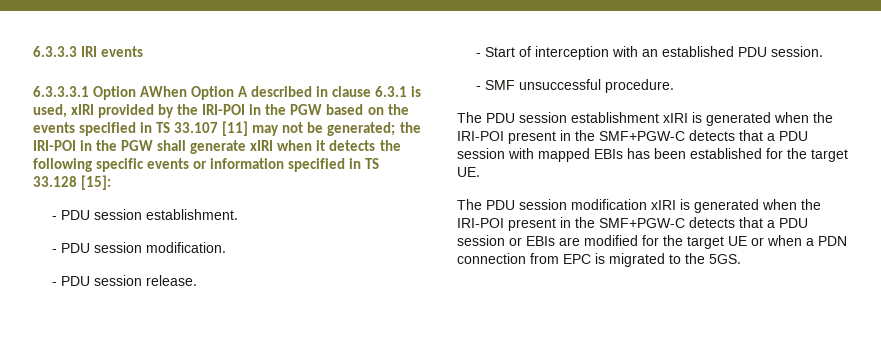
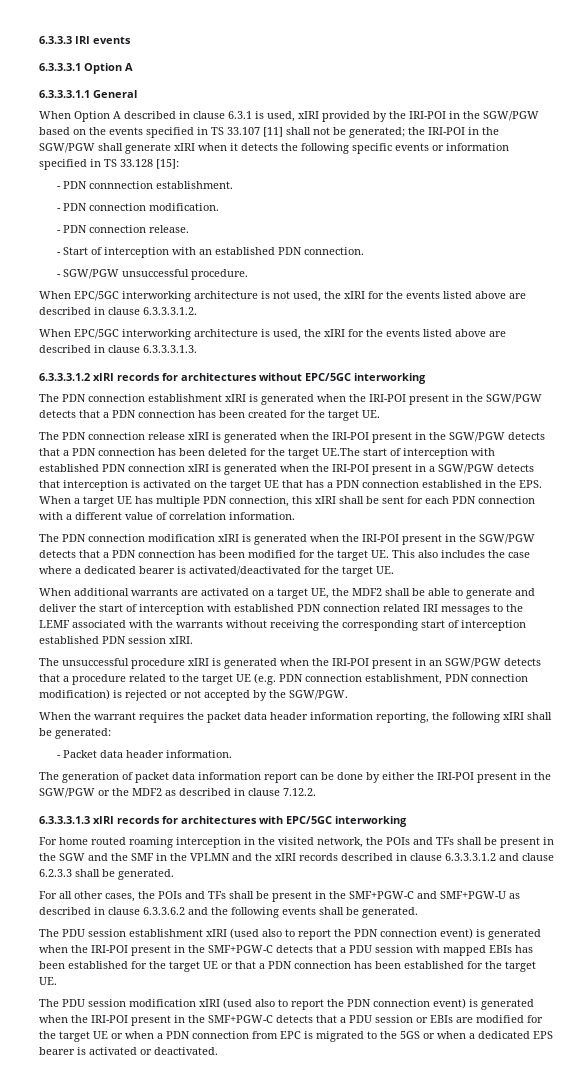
[140,86,188,97] AWhen -> [125,63,133,71] [39,90,137,98] [39,111,71,119] A // 6.3.3.3.1.1 General // When
[290,104,323,115] PGW -> [483,111,539,121] SGW/PGW
[252,125,280,136] may -> [286,127,311,135] shall
[121,140,154,151] PGW -> [39,143,95,153] SGW/PGW
[61,209,143,220] PDU session -> [62,181,153,189] PDN connnection
[61,242,143,253] PDU session -> [62,203,146,211] PDN connection
[61,275,143,286] PDU session -> [62,225,146,233] PDN connection
[738,46,824,57] [476,80,516,90] PDU session. // - SMF -> [277,247,364,255] [56,269,119,279] PDN connection. // - SGW/PGW
(675, 86) none -> [39,291,526,302] [39,307,197,315] [39,329,506,340] [39,345,197,353] [39,373,426,384] [39,394,542,405] [39,410,380,421] [39,432,545,443] [39,448,495,459] [39,464,534,475] [39,480,542,491] [39,496,535,507] [39,512,295,520] [39,534,535,545] [39,550,530,561] [39,566,394,577] [39,588,535,599] [39,604,523,615] [39,620,526,631] [39,636,193,644] [39,658,541,669] [39,673,528,685] [39,689,348,701] [39,712,552,723] [39,728,111,739] [56,750,232,758] [39,772,551,783] [39,788,316,798] [39,816,407,827] [39,837,554,848] [39,853,554,861] [39,869,174,880] [39,891,520,902] [39,907,418,918] // When EPC/5GC interworking architecture is not used, the xIRI for the events listed above are described in clause 6.3.3.3.1.2. // When EPC/5GC interworking architecture is used, the xIRI for the events listed above are described in clause 6.3.3.3.1.3. // 6.3.3.3.1.2 xIRI records for architectures without EPC/5GC interworking // The PDN connection establishment xIRI is generated when the IRI-POI present in the SGW/PGW detects that a PDN connection has been created for the target UE. // The PDN connection release xIRI is generated when the IRI-POI present in the SGW/PGW detects that a PDN connection has been deleted for the target UE.The start of interception with established PDN connection xIRI is generated when the IRI-POI present in a SGW/PGW detects that interception is activated on the target UE that has a PDN connection established in the EPS. When a target UE has multiple PDN connection, this xIRI shall be sent for each PDN connection with a different value of correlation information. // The PDN connection modification xIRI is generated when the IRI-POI present in the SGW/PGW detects that a PDN connection has been modified for the target UE. This also includes the case where a dedicated bearer is activated/deactivated for the target UE. // When additional warrants are activated on a target UE, the MDF2 shall be able to generate and deliver the start of interception with established PDN connection related IRI messages to the LEMF associated with the warrants without receiving the corresponding start of interception established PDN session xIRI. // The unsuccessful procedure xIRI is generated when the IRI-POI present in an SGW/PGW detects that a procedure related to the target UE (e.g. PDN connection establishment, PDN connection modification) is rejected or not accepted by the SGW/PGW. // When the warrant requires the packet data header information reporting, the following xIRI shall be generated: // - Packet data header information. // The generation of packet data information report can be done by either the IRI-POI present in the SGW/PGW or the MDF2 as described in clause 7.12.2. // 6.3.3.3.1.3 xIRI records for architectures with EPC/5GC interworking // For home routed roaming interception in the visited network, the POIs and TFs shall be present in the SGW and the SMF in the VPLMN and the xIRI records described in clause 6.3.3.3.1.2 and clause 6.2.3.3 shall be generated. // For all other cases, the POIs and TFs shall be present in the SMF+PGW-C and SMF+PGW-U as described in clause 6.3.3.6.2 and the following events shall be generated.
(688, 118) none -> [230,928,473,940] (used also to report the PDN connection event)
(848, 155) none -> [203,961,536,972] UE or that a PDN connection has been established for the target
(676, 205) none -> [223,998,466,1010] (used also to report the PDN connection event)
[709,254,741,264] 5GS. -> [400,1031,553,1039] [39,1047,218,1055] 5GS or when a dedicated EPS bearer is activated or deactivated.

